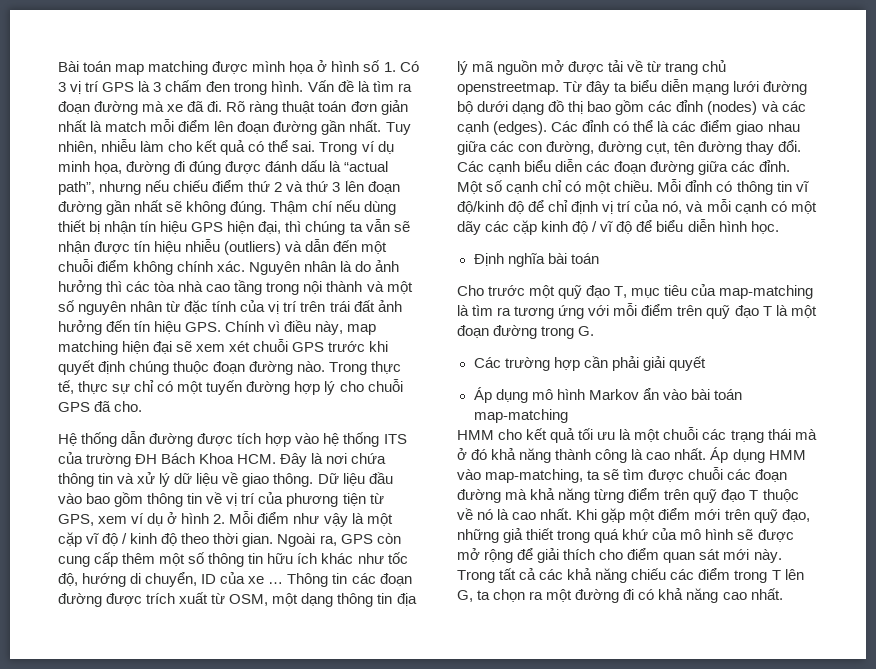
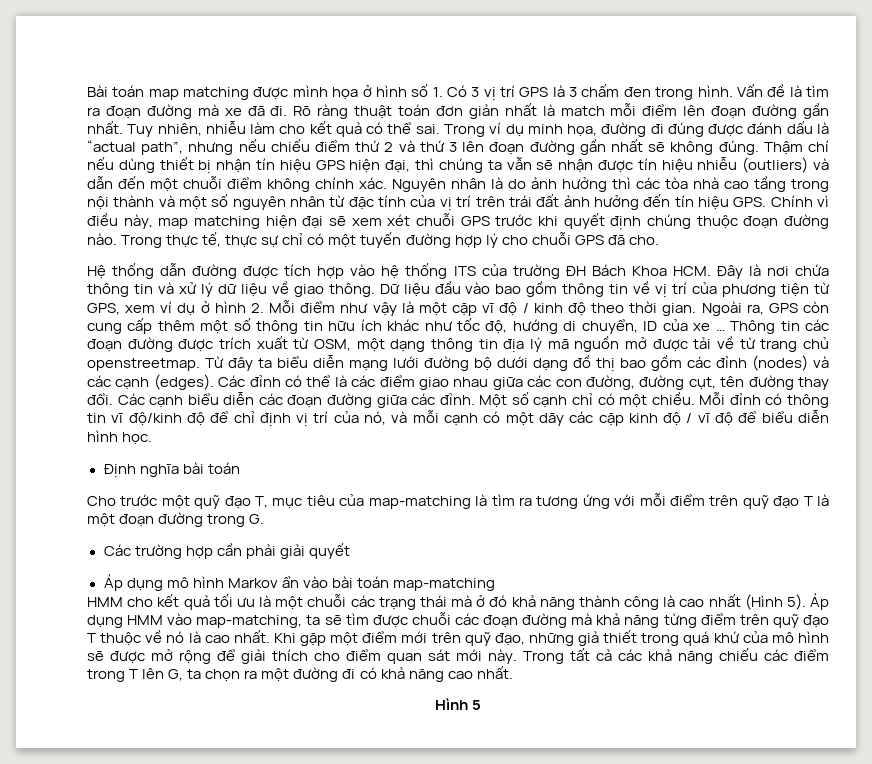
[674,448,707,460] nhất. -> [708,594,806,610] nhất (Hình 5).
(783, 594) none -> [434,698,482,710] // Hình 5

